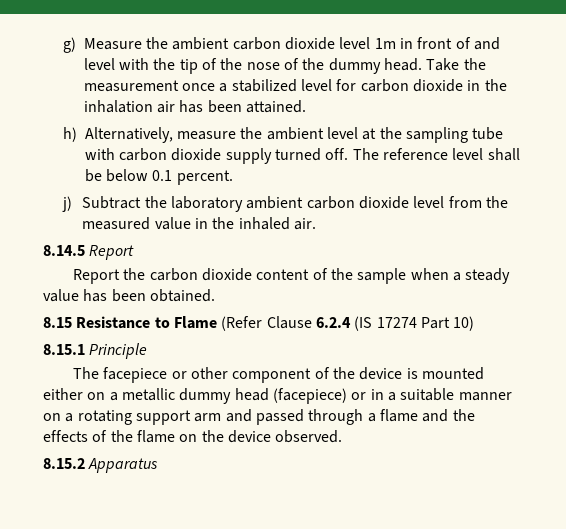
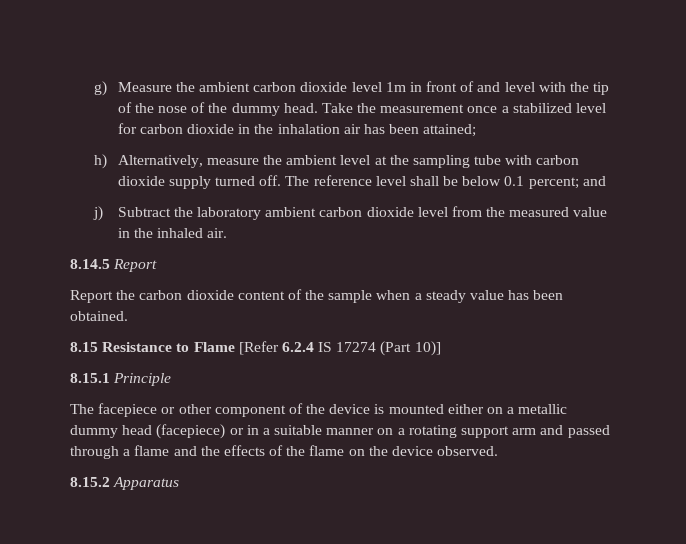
[246,100,307,113] attained. -> [423,124,477,137] attained;
[176,170,233,185] percent. -> [528,176,606,189] percent; and
[221,316,475,331] (Refer Clause 6.2.4 (IS 17274 Part 10) -> [238,341,441,356] [Refer 6.2.4 IS 17274 (Part 10)]

